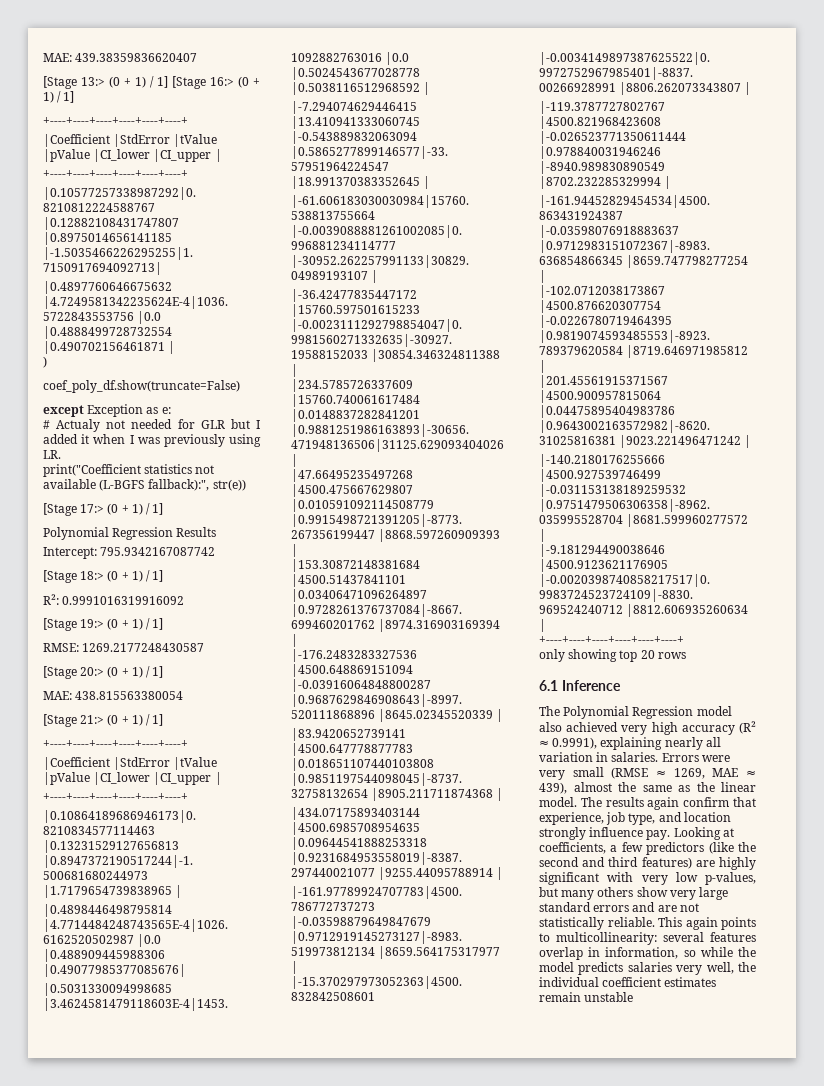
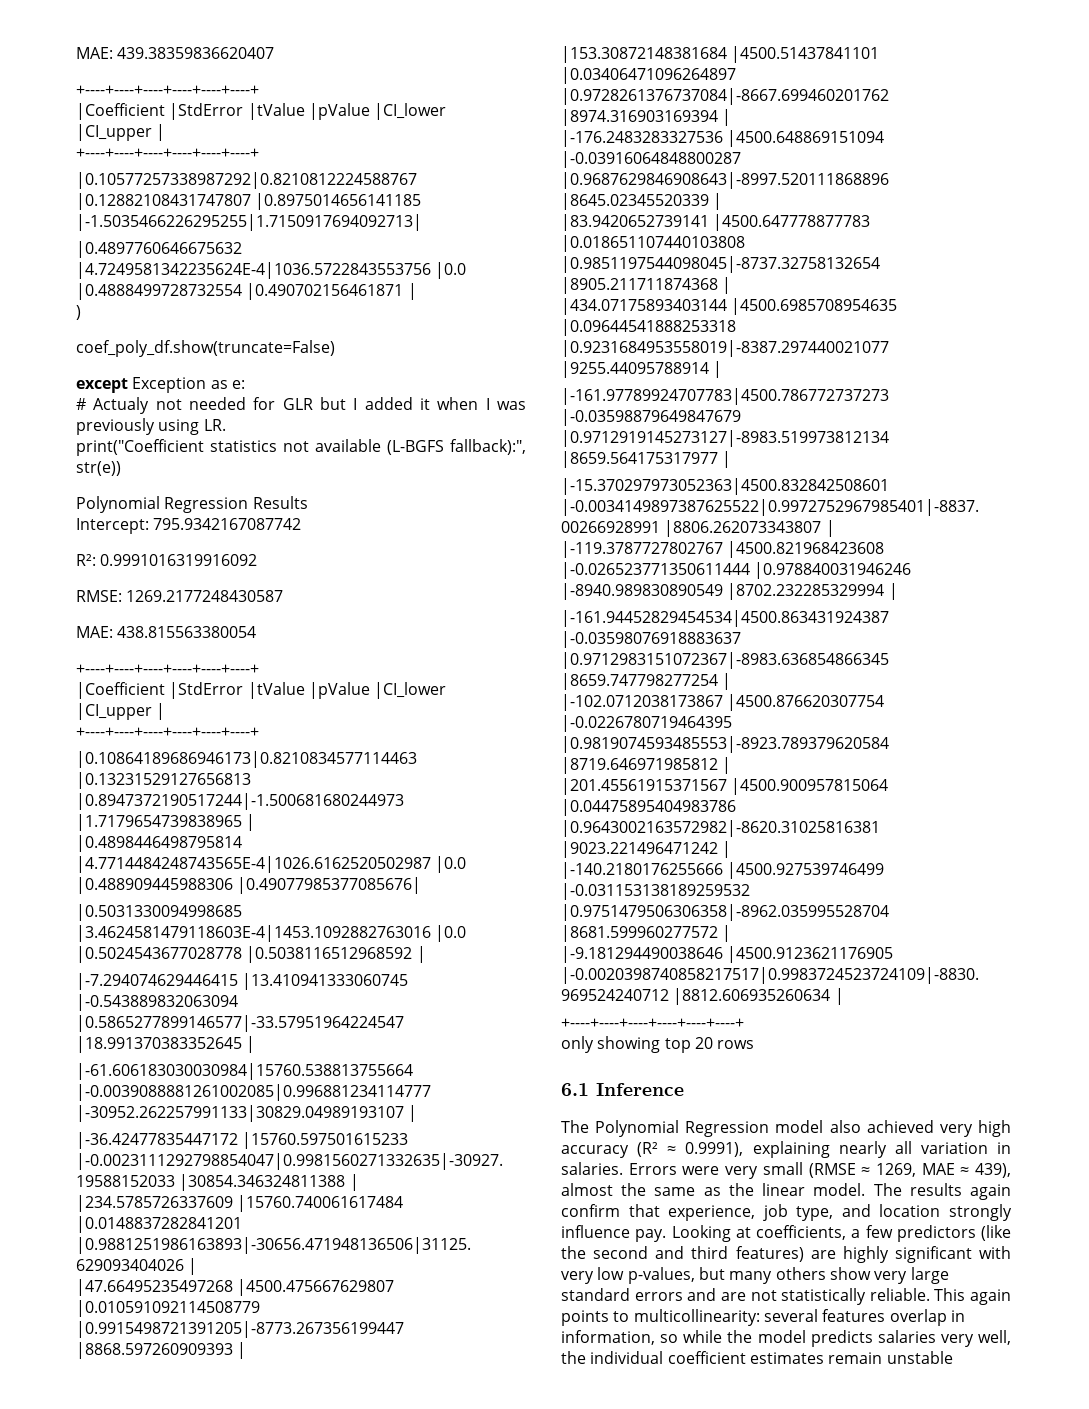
[43,76,260,89] [43,91,75,103] // [Stage 13:> (0 + 1) / 1] [Stage 16:> (0 + 1) / 1] -> (275, 53) none
[43,503,164,516] // [Stage 17:> (0 + 1) / 1] -> (121, 468) none
[43,570,164,583] [43,594,185,605] [43,618,164,631] [43,643,205,652] [43,666,164,679] [43,691,184,700] [43,714,164,727] [Stage 18:> (0 + 1) / 1] // R²: 0.9991016319916092 // [Stage 19:> (0 + 1) / 1] // RMSE: 1269.2177248430587 // [Stage 20:> (0 + 1) / 1] // MAE: 438.815563380054 // [Stage 21:> (0 + 1) / 1] -> [76,554,258,566] [76,590,284,602] [76,626,257,638] R²: 0.9991016319916092 // RMSE: 1269.2177248430587 // MAE: 438.815563380054

